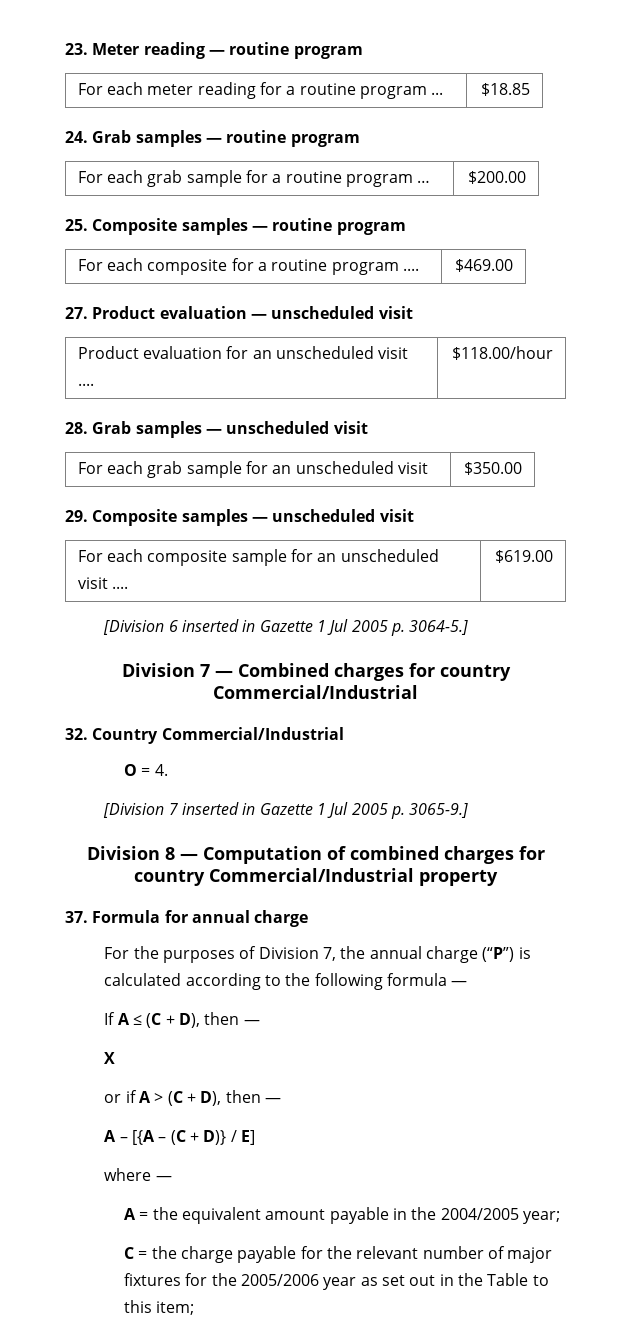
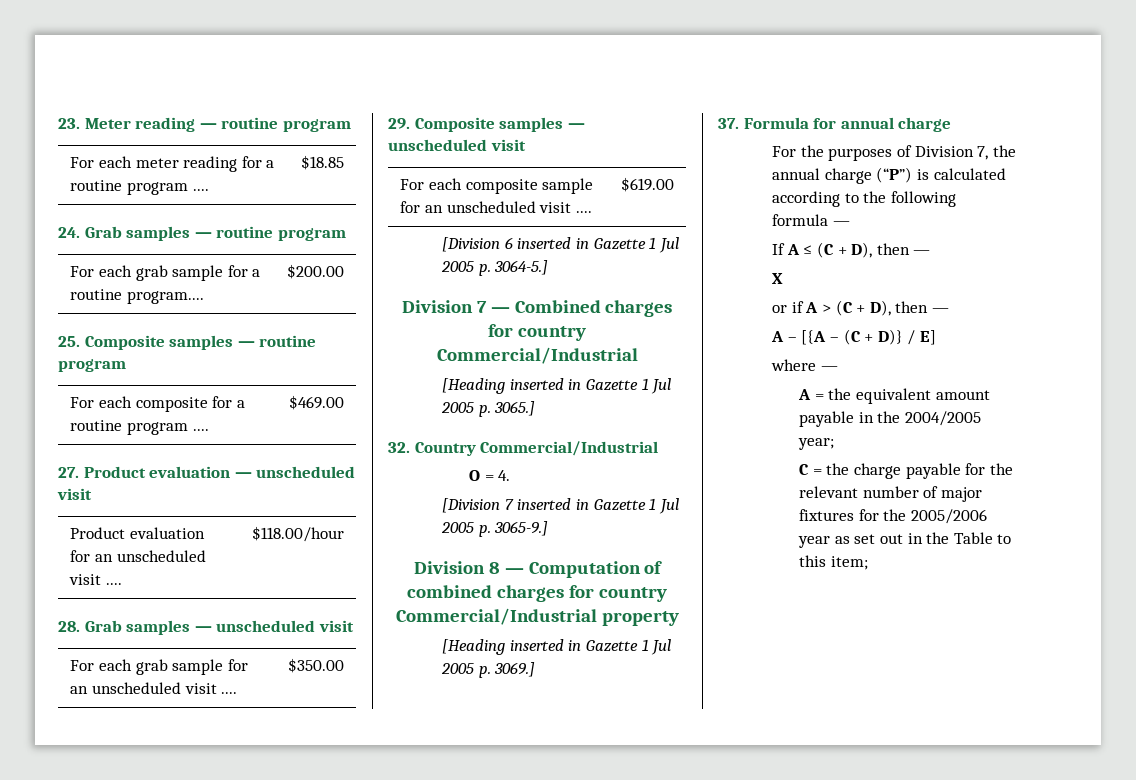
[431,92,444,95] ... -> [192,189,209,191] ....
[345,174,431,187] program … -> [126,291,204,304] program....
(428, 468) none -> [221,692,238,694] ....
(418, 692) none -> [442,378,672,394] [441,401,536,417] // [Heading inserted in Gazette 1 Jul 2005 p. 3065.]
(498, 877) none -> [442,639,672,655] [441,662,536,678] // [Heading inserted in Gazette 1 Jul 2005 p. 3069.]

